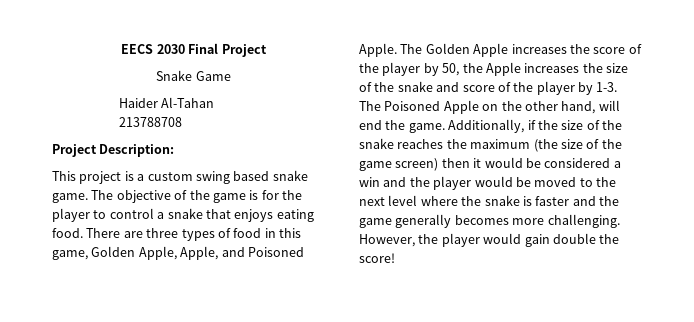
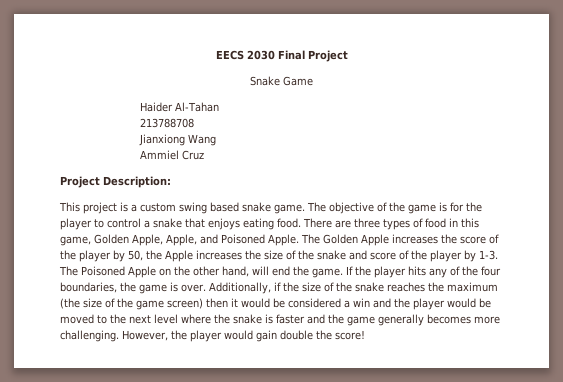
(182, 122) none -> [138,134,216,146] [139,150,204,160] // Jianxiong Wang // Ammiel Cruz
(445, 128) none -> [346,266,501,278] [60,282,206,294] If the player hits any of the four boundaries, the game is over.

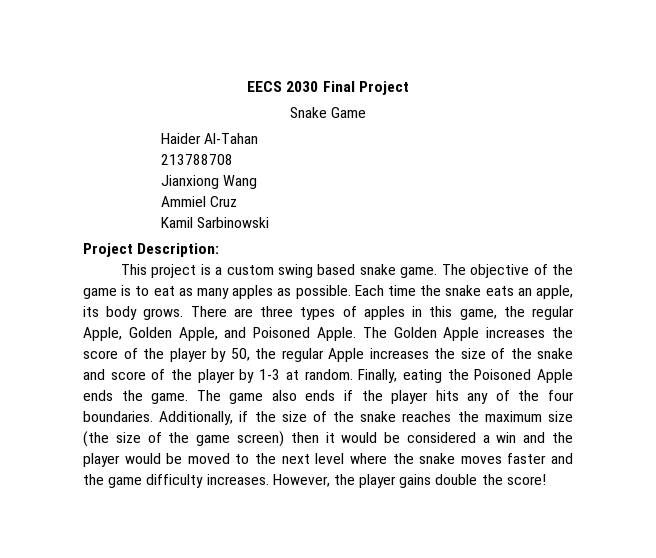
(204, 155) none -> [160,217,269,228] // Kamil Sarbinowski
[450,202,482,212] [60,218,301,230] for the player to control a snake that enjoys eating food. -> [135,285,573,299] [83,306,184,320] to eat as many apples as possible. Each time the snake eats an apple, its body grows.
[425,218,446,228] food -> [363,306,405,320] apples
(91, 241) none -> [503,306,574,320] [83,327,122,341] the regular Apple,
[166,234,197,246] Apple, -> (218, 334) none
(162, 255) none -> [281,348,324,362] regular
[479,250,498,260] [59,266,353,278] 1-3. The Poisoned Apple on the other hand, will end the game. If -> [259,369,573,383] [83,390,353,404] 1-3 at random. Finally, eating the Poisoned Apple ends the game. The game also ends if
[60,282,206,294] boundaries, the game is over. -> [83,411,153,422] boundaries.
(498, 287) none -> [548,411,573,422] size
[265,314,273,324] is -> [460,456,502,464] moves
[378,314,500,326] [60,330,119,342] generally becomes more challenging. -> [146,474,269,488] difficulty increases.
[224,330,277,342] would gain -> [399,474,432,488] gains

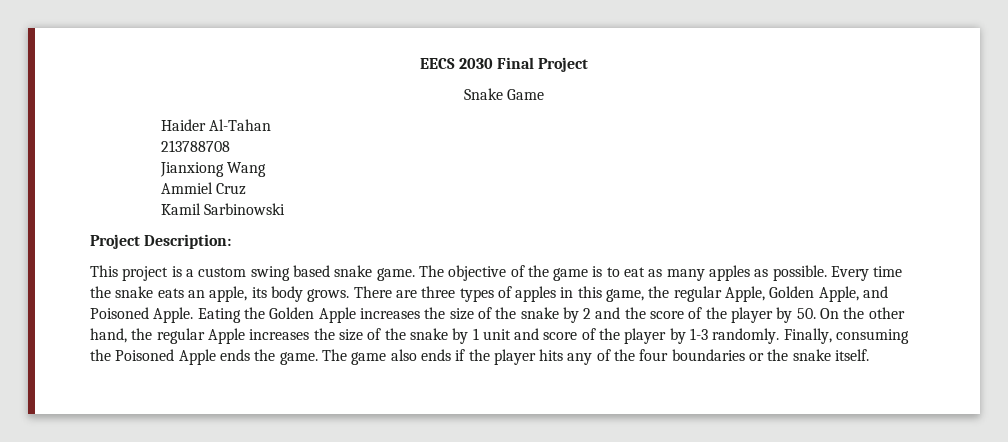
[354,285,384,296] Each -> [831,266,870,281] Every
[362,327,387,338] The -> [197,307,265,323] Eating the
[83,348,250,362] score of the player by 50, -> [449,307,905,323] [90,328,127,343] size of the snake by 2 and the score of the player by 50. On the other hand,
(573, 353) none -> [452,328,511,344] by 1 unit
[285,369,442,383] at random. Finally, eating -> [712,328,910,344] randomly. Finally, consuming
[83,411,573,425] [83,431,573,447] [83,453,574,467] [83,474,546,488] boundaries. Additionally, if the size of the snake reaches the maximum size (the size of the game screen) then it would be considered a win and the player would be moved to the next level where the snake moves faster and the game difficulty increases. However, the player gains double the score! -> [671,349,870,361] boundaries or the snake itself.

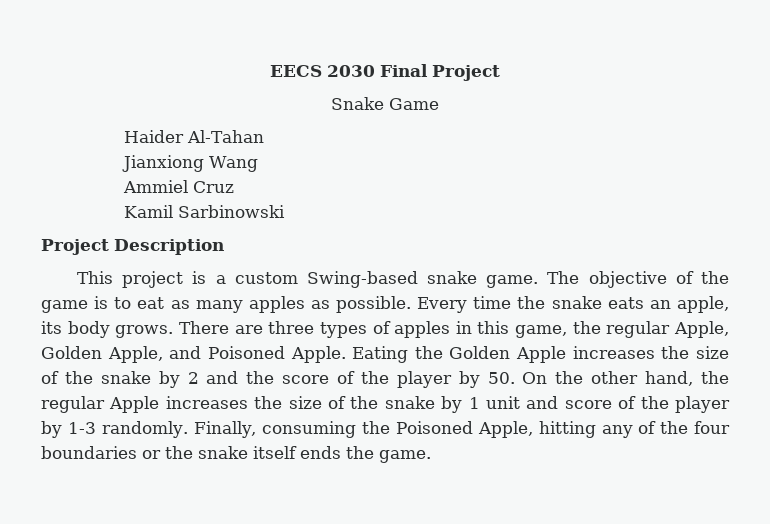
[160,140,230,152] // 213788708 -> (265, 136) none
[144,234,232,249] Description: -> [114,239,224,255] Description
[250,265,330,281] swing based -> [306,271,418,288] Swing-based
[178,349,564,365] Apple ends the game. The game also ends if the player hits -> [477,421,596,438] Apple, hitting
[835,349,870,361] itself. -> [253,446,431,463] itself ends the game.

